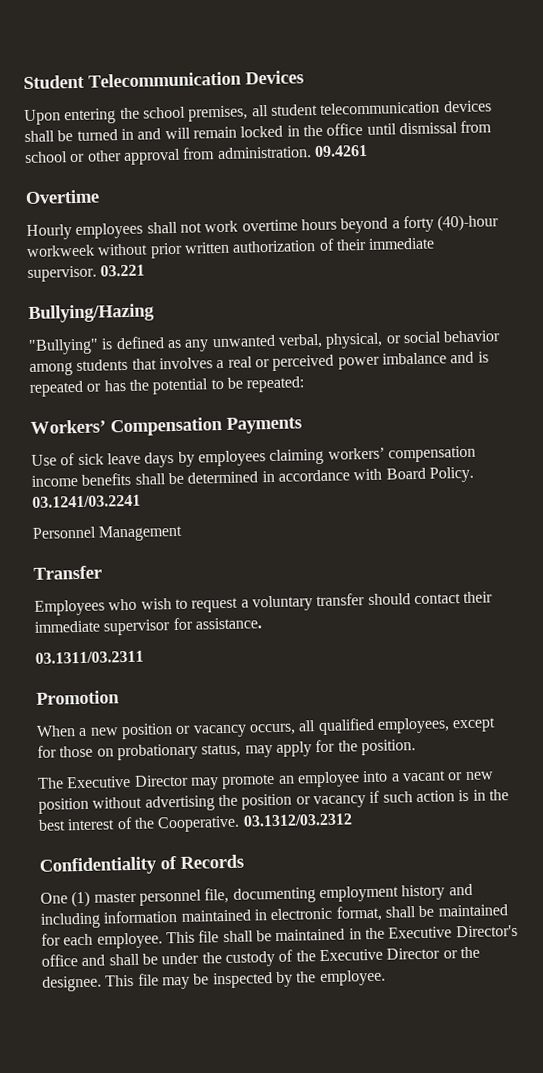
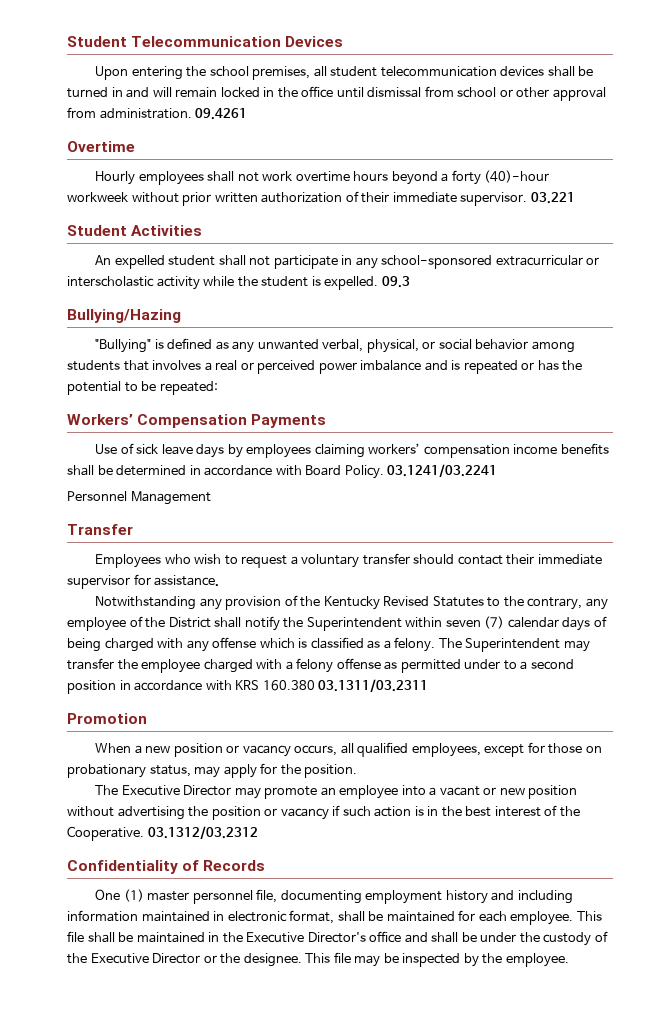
(146, 270) none -> [67,225,203,236] [95,255,600,269] [67,276,410,290] // Student Activities // An expelled student shall not participate in any school-sponsored extracurricular or interscholastic activity while the student is expelled. 09.3
(262, 623) none -> [95,595,608,610] [67,616,607,631] [67,637,590,652] [67,658,574,673] [67,680,315,694] Notwithstanding any provision of the Kentucky Revised Statutes to the contrary, any employee of the District shall notify the Superintendent within seven (7) calendar days of being charged with any offense which is classified as a felony. The Superintendent may transfer the employee charged with a felony offense as permitted under to a second position in accordance with KRS 160.380

